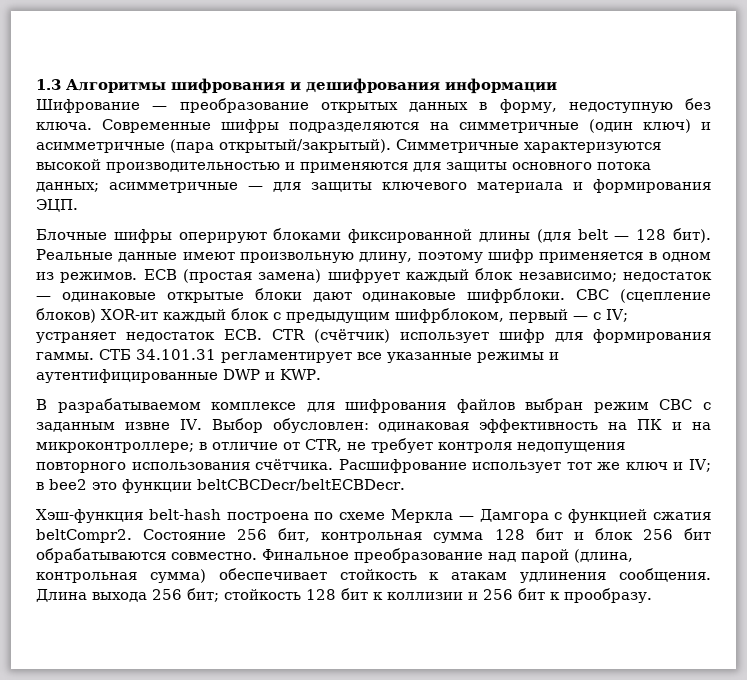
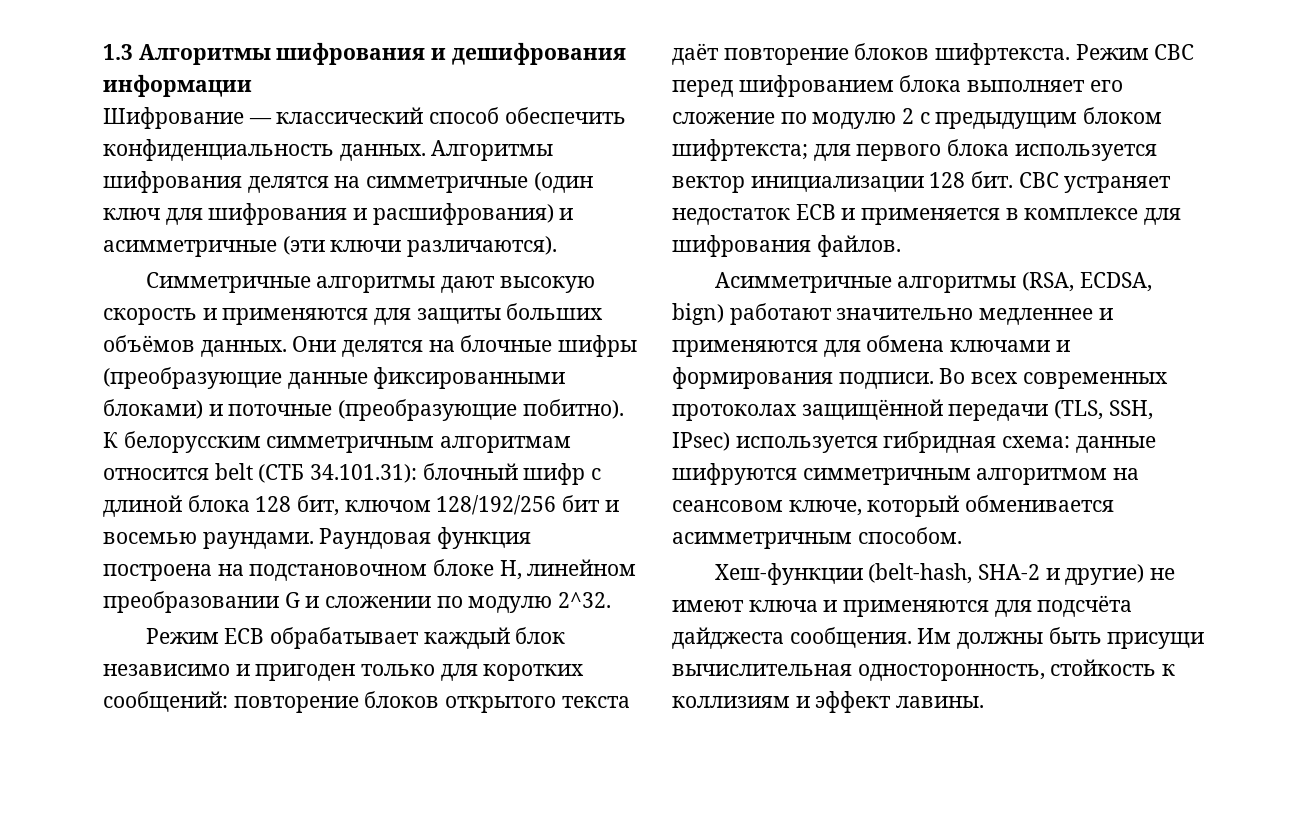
[179,98,711,113] [36,119,711,133] [36,139,661,153] [36,159,651,173] [36,179,711,193] [36,199,78,212] [36,228,711,243] [36,249,711,263] [36,268,712,283] [36,288,711,303] [36,308,628,323] [36,329,711,343] [36,349,559,363] [36,369,321,383] [36,398,711,413] [36,418,712,433] [36,438,625,453] [36,459,712,473] [36,479,405,493] [36,509,711,523] [36,528,711,543] [36,548,633,563] [36,568,711,583] [36,588,652,603] преобразование открытых данных в форму, недоступную без ключа. Современные шифры подразделяются на симметричные (один ключ) и асимметричные (пара открытый/закрытый). Симметричные характеризуются высокой производительностью и применяются для защиты основного потока данных; асимметричные — для защиты ключевого материала и формирования ЭЦП. // Блочные шифры оперируют блоками фиксированной длины (для belt — 128 бит). Реальные данные имеют произвольную длину, поэтому шифр применяется в одном из режимов. ECB (простая замена) шифрует каждый блок независимо; недостаток — одинаковые открытые блоки дают одинаковые шифрблоки. CBC (сцепление блоков) XOR-ит каждый блок с предыдущим шифрблоком, первый — с IV; устраняет недостаток ECB. CTR (счётчик) использует шифр для формирования гаммы. СТБ 34.101.31 регламентирует все указанные режимы и аутентифицированные DWP и KWP. // В разрабатываемом комплексе для шифрования файлов выбран режим CBC с заданным извне IV. Выбор обусловлен: одинаковая эффективность на ПК и на микроконтроллере; в отличие от CTR, не требует контроля недопущения повторного использования счётчика. Расшифрование использует тот же ключ и IV; в bee2 это функции beltCBCDecr/beltECBDecr. // Хэш-функция belt-hash построена по схеме Меркла — Дамгора с функцией сжатия beltCompr2. Состояние 256 бит, контрольная сумма 128 бит и блок 256 бит обрабатываются совместно. Финальное преобразование над парой (длина, контрольная сумма) обеспечивает стойкость к атакам удлинения сообщения. Длина выхода 256 бит; стойкость 128 бит к коллизии и 256 бит к прообразу. -> [276,107,626,124] [103,139,554,161] [103,171,593,193] [103,203,574,225] [103,236,558,257] [145,272,595,293] [103,303,604,325] [103,335,638,357] [103,367,566,389] [103,399,624,421] [103,431,572,453] [103,463,602,485] [103,495,619,517] [103,527,532,549] [103,559,637,581] [103,591,612,613] [145,627,566,649] [103,664,585,681] [103,691,630,713] [672,43,1195,65] [672,75,1123,97] [672,107,1163,129] [672,139,1157,161] [672,171,1172,193] [672,204,1182,225] [672,235,901,257] [714,272,1152,293] [672,303,1113,325] [672,335,1070,357] [672,367,1168,389] [672,399,1153,421] [672,431,1156,453] [672,463,1140,485] [672,495,1115,517] [672,527,962,549] [714,563,1175,585] [672,595,1133,617] [672,627,1205,649] [672,659,1176,681] [672,691,985,713] классический способ обеспечить конфиденциальность данных. Алгоритмы шифрования делятся на симметричные (один ключ для шифрования и расшифрования) и асимметричные (эти ключи различаются). // Симметричные алгоритмы дают высокую скорость и применяются для защиты больших объёмов данных. Они делятся на блочные шифры (преобразующие данные фиксированными блоками) и поточные (преобразующие побитно). К белорусским симметричным алгоритмам относится belt (СТБ 34.101.31): блочный шифр с длиной блока 128 бит, ключом 128/192/256 бит и восемью раундами. Раундовая функция построена на подстановочном блоке H, линейном преобразовании G и сложении по модулю 2^32. // Режим ECB обрабатывает каждый блок независимо и пригоден только для коротких сообщений: повторение блоков открытого текста даёт повторение блоков шифртекста. Режим CBC перед шифрованием блока выполняет его сложение по модулю 2 с предыдущим блоком шифртекста; для первого блока используется вектор инициализации 128 бит. CBC устраняет недостаток ECB и применяется в комплексе для шифрования файлов. // Асимметричные алгоритмы (RSA, ECDSA, bign) работают значительно медленнее и применяются для обмена ключами и формирования подписи. Во всех современных протоколах защищённой передачи (TLS, SSH, IPsec) используется гибридная схема: данные шифруются симметричным алгоритмом на сеансовом ключе, который обменивается асимметричным способом. // Хеш-функции (belt-hash, SHA-2 и другие) не имеют ключа и применяются для подсчёта дайджеста сообщения. Им должны быть присущи вычислительная односторонность, стойкость к коллизиям и эффект лавины.

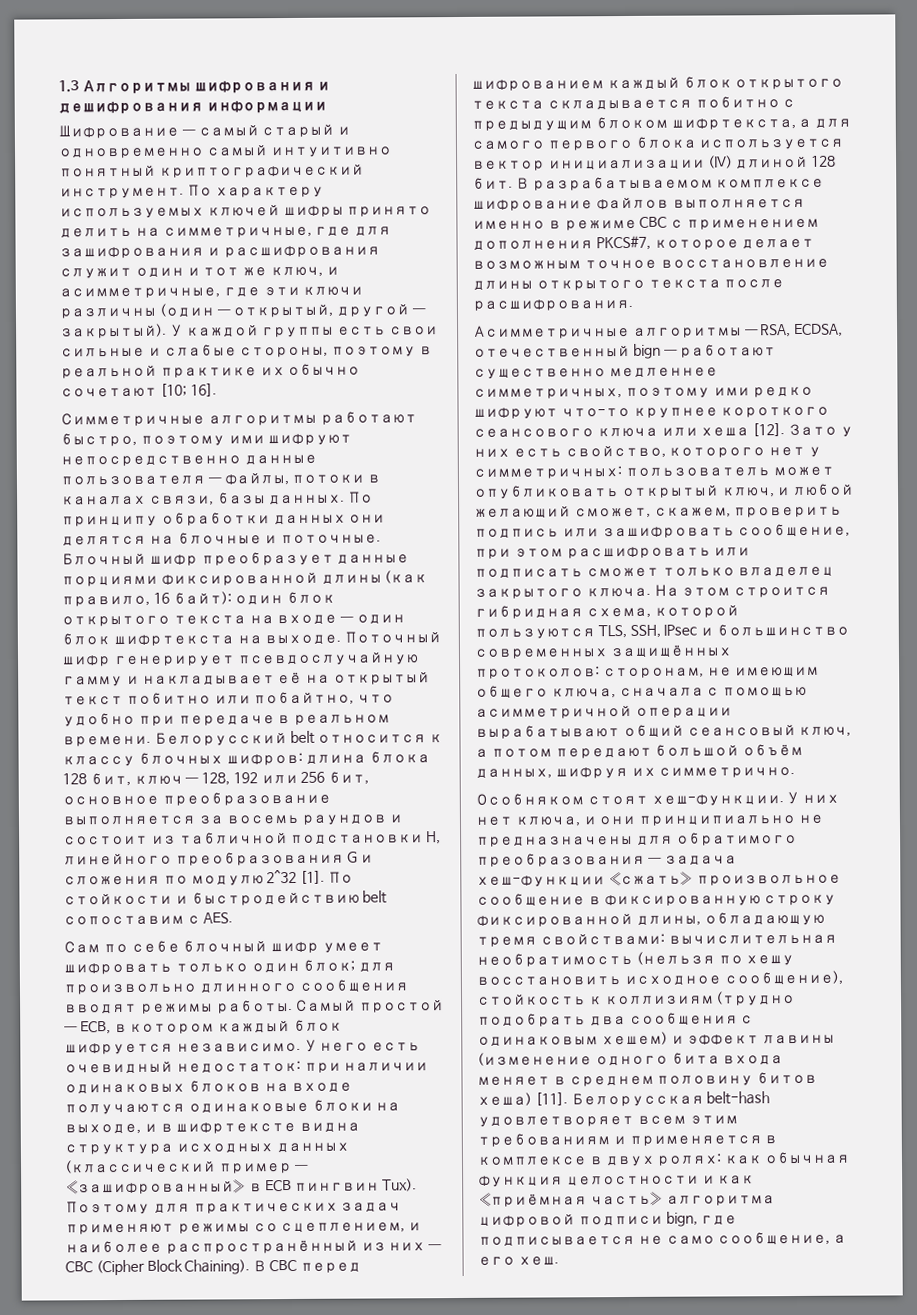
[276,107,626,124] [103,139,554,161] [103,171,593,193] [103,203,574,225] [103,236,558,257] [145,272,595,293] [103,303,604,325] [103,335,638,357] [103,367,566,389] [103,399,624,421] [103,431,572,453] [103,463,602,485] [103,495,619,517] [103,527,532,549] [103,559,637,581] [103,591,279,613] классический способ обеспечить конфиденциальность данных. Алгоритмы шифрования делятся на симметричные (один ключ для шифрования и расшифрования) и асимметричные (эти ключи различаются). // Симметричные алгоритмы дают высокую скорость и применяются для защиты больших объёмов данных. Они делятся на блочные шифры (преобразующие данные фиксированными блоками) и поточные (преобразующие побитно). К белорусским симметричным алгоритмам относится belt (СТБ 34.101.31): блочный шифр с длиной блока 128 бит, ключом 128/192/256 бит и восемью раундами. Раундовая функция построена на подстановочном блоке H, линейном преобразовании -> [197,123,351,138] [58,144,392,159] [59,163,364,178] [59,184,324,199] [59,204,432,219] [59,226,392,239] [59,245,380,259] [59,266,339,279] [59,286,364,299] [59,303,426,319] [60,323,438,339] [60,344,432,358] [60,363,361,379] [60,383,217,398] [60,411,417,427] [60,432,353,447] [60,454,317,467] [60,472,381,486] [61,491,374,506] [61,512,386,527] [61,532,382,547] [61,551,410,566] [61,570,428,587] [61,591,336,607] [61,614,405,627] [61,631,442,647] [61,651,419,667] [62,671,430,687] [62,691,395,706] [62,712,391,727] [62,730,443,747] [62,751,431,767] [62,771,370,787] [62,791,331,806] [62,814,403,826] [63,831,442,846] [63,851,344,866] самый старый и одновременно самый интуитивно понятный криптографический инструмент. По характеру используемых ключей шифры принято делить на симметричные, где для зашифрования и расшифрования служит один и тот же ключ, и асимметричные, где эти ключи различны (один — открытый, другой — закрытый). У каждой группы есть свои сильные и слабые стороны, поэтому в реальной практике их обычно сочетают [10; 16]. // Симметричные алгоритмы работают быстро, поэтому ими шифруют непосредственно данные пользователя — файлы, потоки в каналах связи, базы данных. По принципу обработки данных они делятся на блочные и поточные. Блочный шифр преобразует данные порциями фиксированной длины (как правило, 16 байт): один блок открытого текста на входе — один блок шифртекста на выходе. Поточный шифр генерирует псевдослучайную гамму и накладывает её на открытый текст побитно или побайтно, что удобно при передаче в реальном времени. Белорусский belt относится к классу блочных шифров: длина блока 128 бит, ключ — 128, 192 или 256 бит, основное преобразование выполняется за восемь раундов и состоит из табличной подстановки H, линейного преобразования
[325,592,612,613] [145,627,566,649] [103,664,585,681] [103,691,630,713] [672,43,1195,65] [672,75,1123,97] [672,107,1163,129] [672,139,851,161] сложении по модулю 2^32. // Режим ECB обрабатывает каждый блок независимо и пригоден только для коротких сообщений: повторение блоков открытого текста даёт повторение блоков шифртекста. Режим CBC перед шифрованием блока выполняет его сложение по модулю 2 с предыдущим блоком шифртекста; для -> [63,869,353,886] [63,890,388,906] [63,912,233,926] [63,940,383,954] [63,959,396,975] [63,979,408,995] [64,999,445,1015] [64,1019,342,1035] [64,1039,421,1055] [64,1060,429,1075] [64,1080,353,1095] [64,1099,401,1115] [64,1121,361,1135] [64,1142,349,1155] [64,1159,309,1174] [65,1178,418,1195] [65,1200,402,1215] [65,1222,422,1235] [65,1239,443,1254] [65,1259,361,1276] [471,76,844,91] [471,96,796,111] [471,116,852,131] [471,140,544,150] сложения по модулю 2^32 [1]. По стойкости и быстродействию belt сопоставим с AES. // Сам по себе блочный шифр умеет шифровать только один блок; для произвольно длинного сообщения вводят режимы работы. Самый простой — ECB, в котором каждый блок шифруется независимо. У него есть очевидный недостаток: при наличии одинаковых блоков на входе получаются одинаковые блоки на выходе, и в шифртексте видна структура исходных данных (классический пример — «зашифрованный» в ECB пингвин Tux). Поэтому для практических задач применяют режимы со сцеплением, и наиболее распространённый из них — CBC (Cipher Block Chaining). В CBC перед шифрованием каждый блок открытого текста складывается побитно с предыдущим блоком шифртекста, а для самого
[929,171,1172,193] [672,204,1182,225] [672,235,901,257] [714,272,1152,293] [672,303,1113,325] [672,335,1070,357] [672,367,1168,389] [672,399,1153,421] [672,431,1156,453] [672,463,1140,485] [672,495,1115,517] [672,527,962,549] [714,563,1175,585] [672,595,1133,617] [672,627,1205,649] [672,659,1176,681] [672,691,985,713] 128 бит. CBC устраняет недостаток ECB и применяется в комплексе для шифрования файлов. // Асимметричные алгоритмы (RSA, ECDSA, bign) работают значительно медленнее и применяются для обмена ключами и формирования подписи. Во всех современных протоколах защищённой передачи (TLS, SSH, IPsec) используется гибридная схема: данные шифруются симметричным алгоритмом на сеансовом ключе, который обменивается асимметричным способом. // Хеш-функции (belt-hash, SHA-2 и другие) не имеют ключа и применяются для подсчёта дайджеста сообщения. Им должны быть присущи вычислительная односторонность, стойкость к коллизиям и эффект лавины. -> [707,155,837,170] [472,176,825,191] [472,196,805,211] [472,216,819,231] [472,235,815,251] [472,258,829,270] [472,279,785,291] [472,298,633,311] [473,323,844,339] [473,343,777,359] [473,367,718,379] [473,386,814,399] [473,406,830,419] [473,423,853,438] [473,444,821,459] [473,466,834,479] [473,483,855,499] [474,505,843,519] [474,523,851,539] [474,546,751,559] [474,566,835,579] [474,584,831,599] [474,604,739,619] [474,623,849,639] [474,644,732,659] [475,666,820,679] [475,685,808,699] [475,704,732,719] [475,724,852,739] [475,743,804,759] [475,766,796,779] [475,791,840,806] [475,814,823,827] [476,832,797,847] [476,852,737,867] [476,871,841,887] [476,893,837,907] [476,911,825,927] [476,932,837,947] [476,951,795,967] [476,970,843,987] [476,991,796,1006] [477,1012,754,1027] [477,1031,836,1047] [477,1052,784,1067] [477,1071,818,1087] [477,1091,771,1107] [477,1115,738,1127] [477,1133,778,1147] [477,1151,850,1167] [478,1175,755,1187] [478,1191,775,1207] [478,1211,738,1227] [478,1231,847,1247] [478,1256,559,1266] (IV) длиной 128 бит. В разрабатываемом комплексе шифрование файлов выполняется именно в режиме CBC с применением дополнения PKCS#7, которое делает возможным точное восстановление длины открытого текста после расшифрования. // Асимметричные алгоритмы — RSA, ECDSA, отечественный bign — работают существенно медленнее симметричных, поэтому ими редко шифруют что-то крупнее короткого сеансового ключа или хеша [12]. Зато у них есть свойство, которого нет у симметричных: пользователь может опубликовать открытый ключ, и любой желающий сможет, скажем, проверить подпись или зашифровать сообщение, при этом расшифровать или подписать сможет только владелец закрытого ключа. На этом строится гибридная схема, которой пользуются TLS, SSH, IPsec и большинство современных защищённых протоколов: сторонам, не имеющим общего ключа, сначала с помощью асимметричной операции вырабатывают общий сеансовый ключ, а потом передают большой объём данных, шифруя их симметрично. // Особняком стоят хеш-функции. У них нет ключа, и они принципиально не предназначены для обратимого преобразования — задача хеш-функции «сжать» произвольное сообщение в фиксированную строку фиксированной длины, обладающую тремя свойствами: вычислительная необратимость (нельзя по хешу восстановить исходное сообщение), стойкость к коллизиям (трудно подобрать два сообщения с одинаковым хешем) и эффект лавины (изменение одного бита входа меняет в среднем половину битов хеша) [11]. Белорусская belt-hash удовлетворяет всем этим требованиям и применяется в комплексе в двух ролях: как обычная функция целостности и как «приёмная часть» алгоритма цифровой подписи bign, где подписывается не само сообщение, а его хеш.

